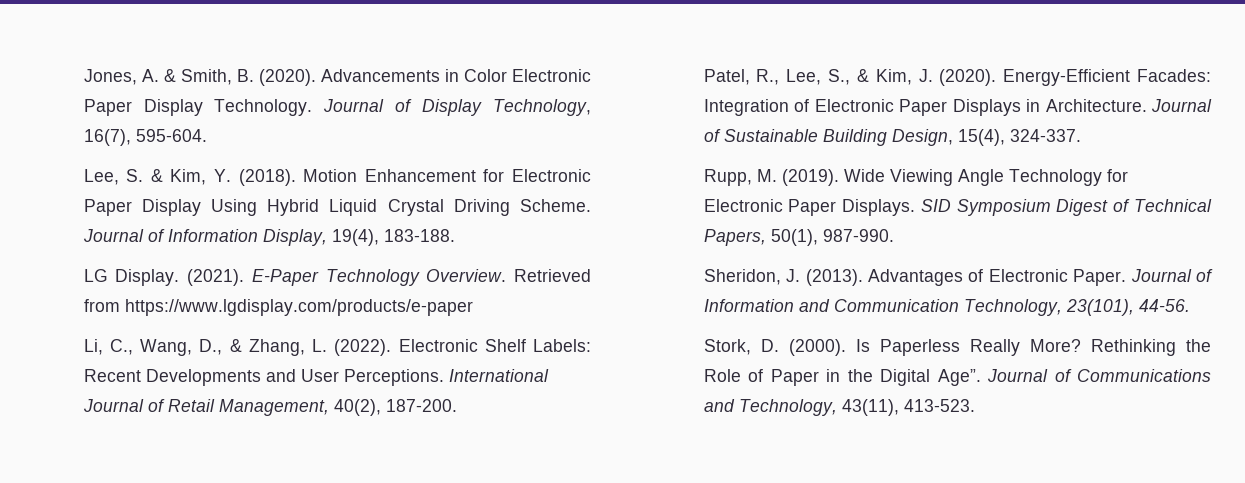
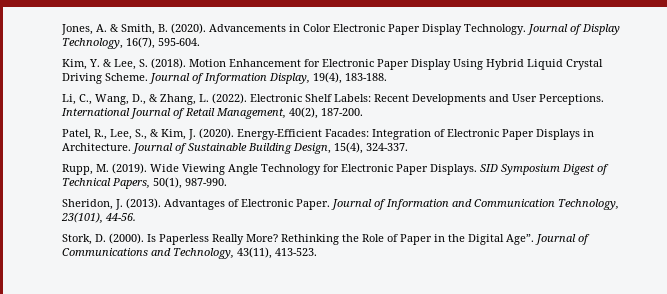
[83,169,232,185] Lee, S. & Kim, Y. -> [61,59,148,70] Kim, Y. & Lee, S.
[83,269,591,286] [83,299,473,316] // LG Display. (2021). E-Paper Technology Overview. Retrieved from https://www.lgdisplay.com/products/e-paper -> (387, 77) none

